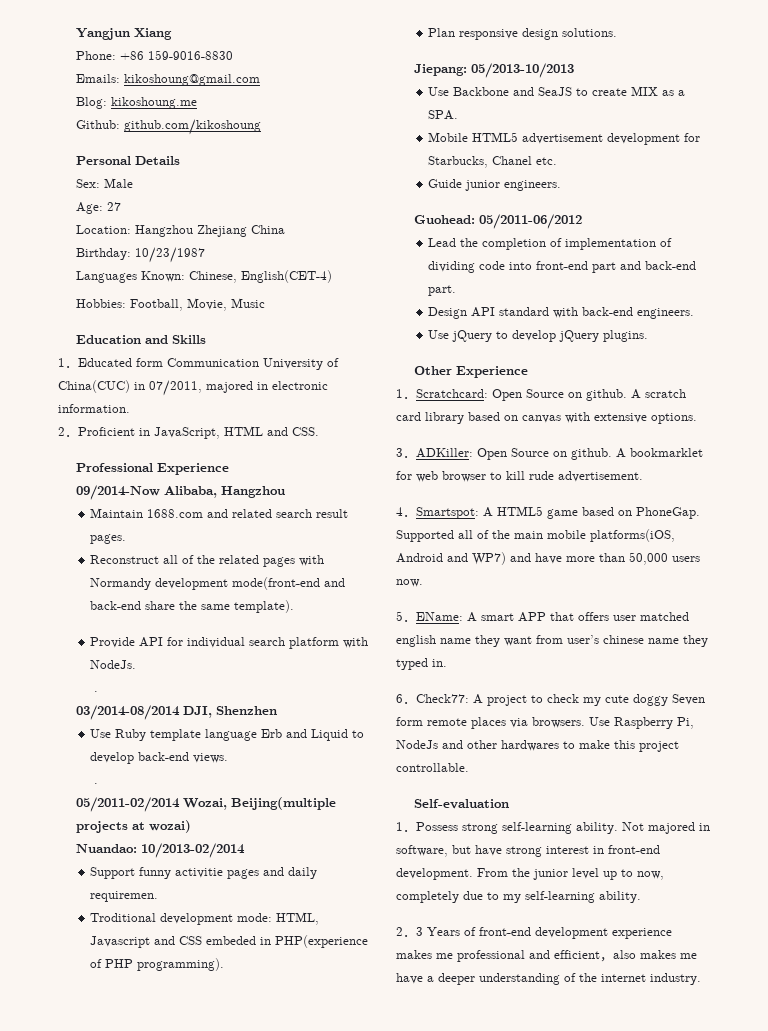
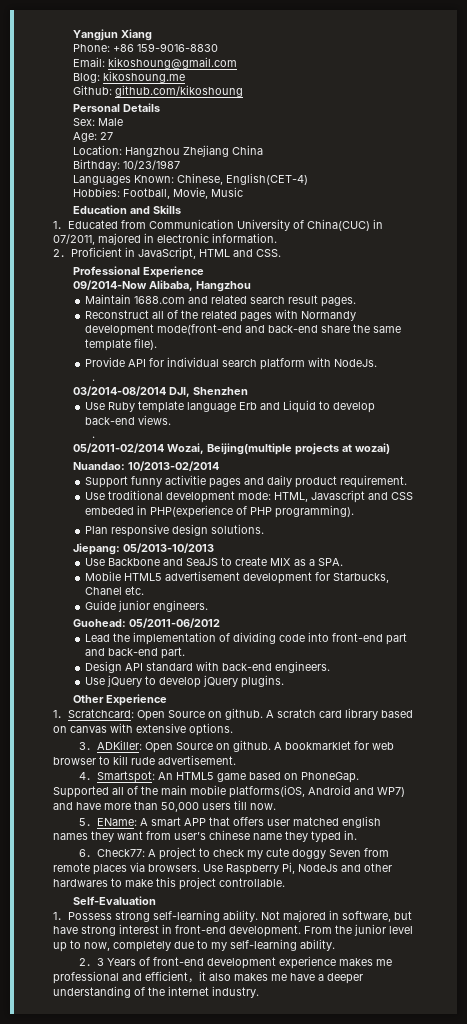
[76,74,121,83] Emails: -> [72,57,105,67] Email:
[136,358,163,367] form -> [121,220,146,229] from
[234,600,295,613] template). -> [84,338,157,351] template file).
[90,891,159,902] [90,913,157,922] requiremen. // Troditional -> [294,475,407,488] [84,490,163,500] product requirement. // Use troditional
[482,238,563,250] completion of -> (130, 637) none
[483,507,493,517] A -> [157,772,173,780] An
(700, 559) none -> [234,800,247,810] till
[440,638,471,644] name -> [53,833,88,840] names
[396,717,423,726] form -> [363,848,389,857] from
[414,799,510,809] Self-evaluation -> [72,896,156,905] Self-Evaluation
(613, 959) none -> [199,971,206,981] it

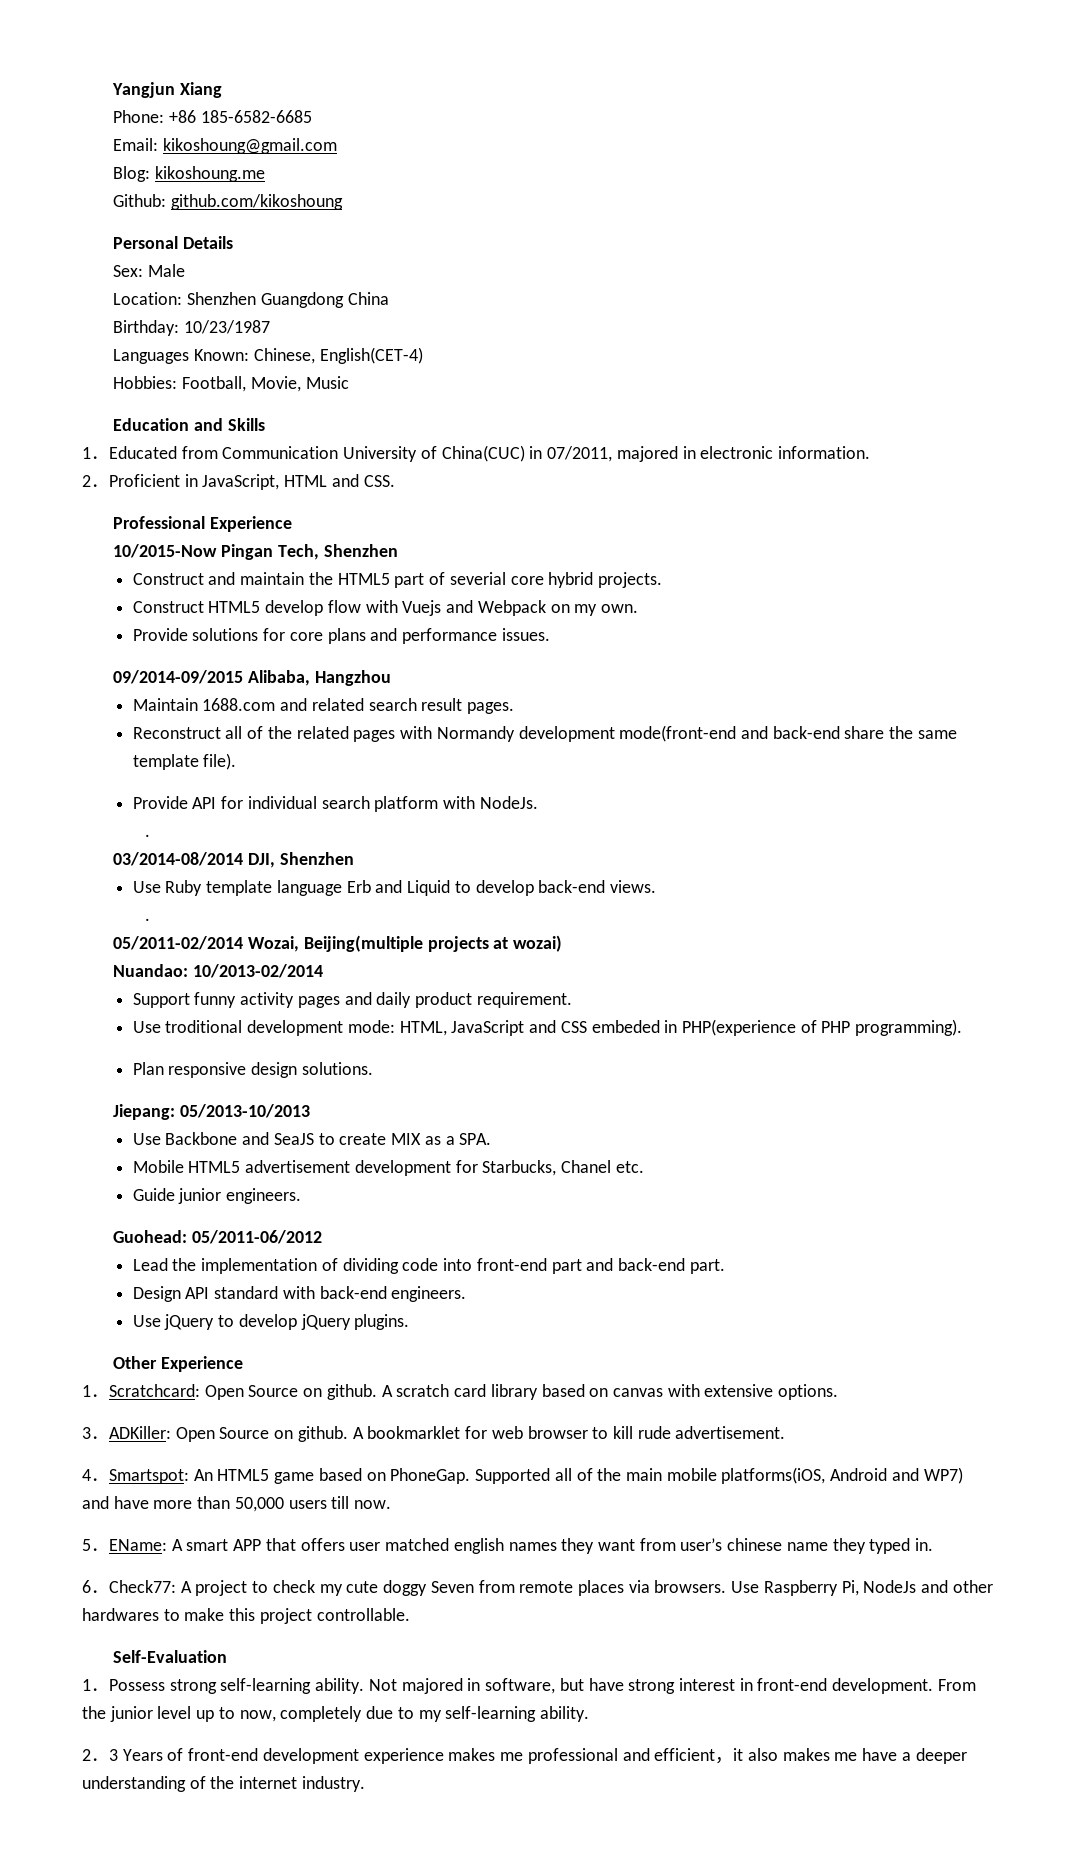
[136,43,218,52] 159-9016-8830 -> [200,110,312,123] 185-6582-6685
[72,132,113,142] // Age: 27 -> (186, 270) none
[124,145,229,157] Hangzhou Zhejiang -> [187,292,344,308] Shenzhen Guangdong
[72,280,147,290] 09/2014-Now -> [113,544,398,560] [132,572,662,588] [132,600,638,616] [132,628,550,644] [113,670,244,684] 10/2015-Now Pingan Tech, Shenzhen // Construct and maintain the HTML5 part of severial core hybrid projects. // Construct HTML5 develop flow with Vuejs and Webpack on my own. // Provide solutions for core plans and performance issues. // 09/2014-09/2015
[164,475,206,485] activitie -> [240,992,295,1008] activity
[310,490,365,503] Javascript -> [451,1020,525,1036] JavaScript

